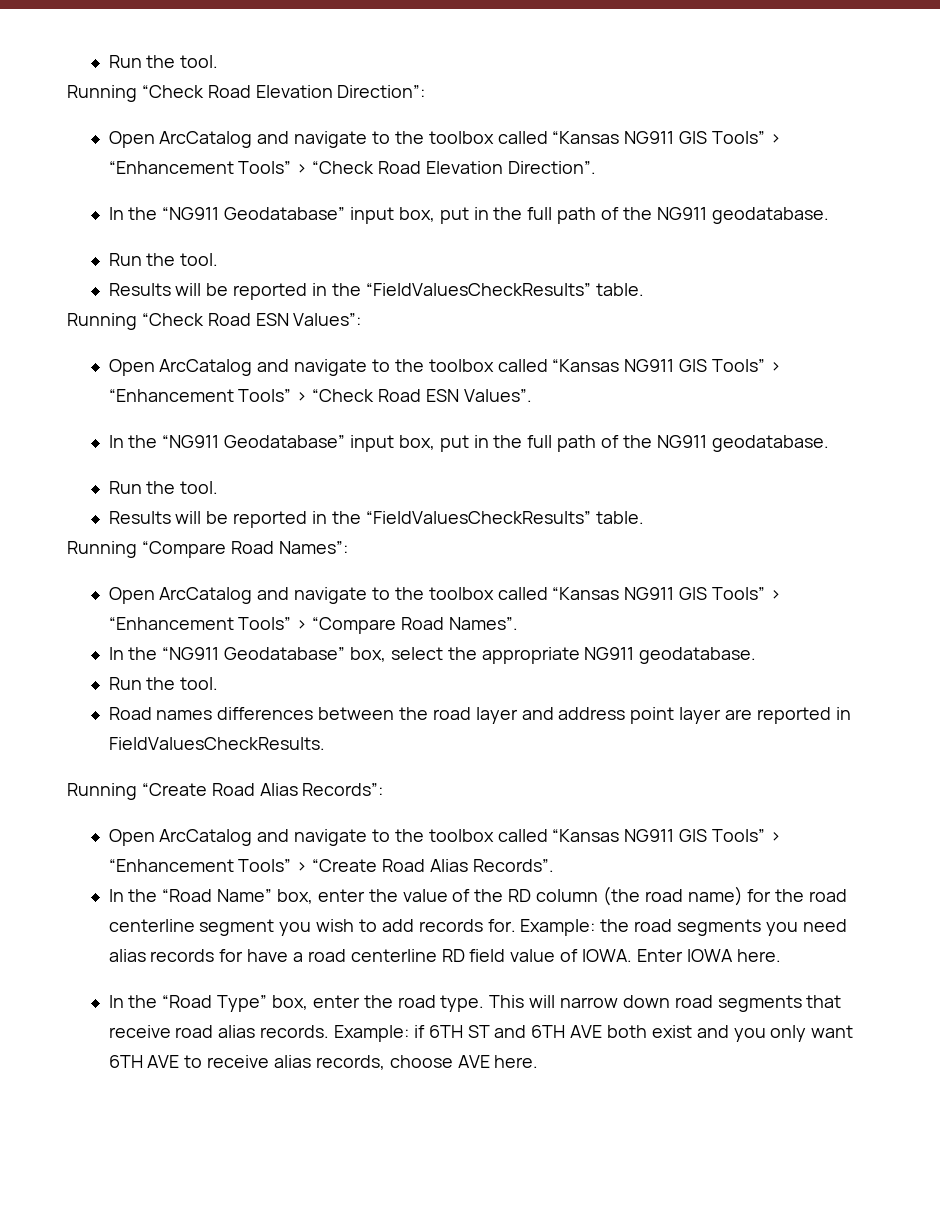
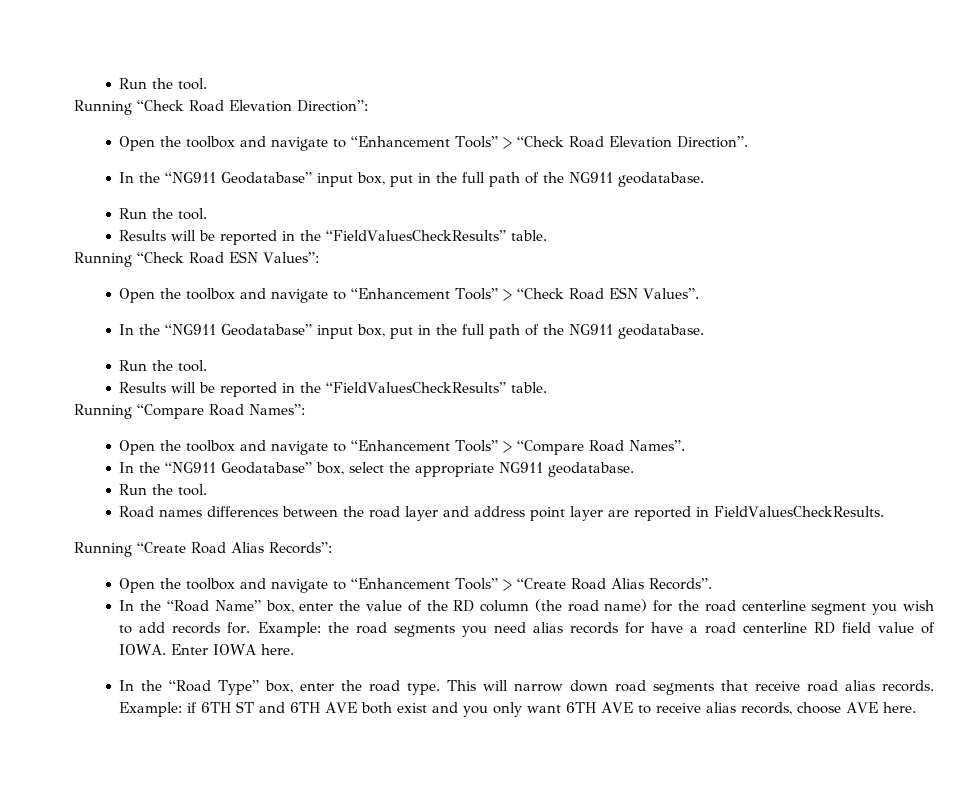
[159,131,781,148] ArcCatalog and navigate to the toolbox called “Kansas NG911 GIS Tools” > -> [160,136,347,151] the toolbox and navigate to
[159,359,781,376] ArcCatalog and navigate to the toolbox called “Kansas NG911 GIS Tools” > -> [160,288,347,303] the toolbox and navigate to
[159,587,781,604] ArcCatalog and navigate to the toolbox called “Kansas NG911 GIS Tools” > -> [160,440,347,455] the toolbox and navigate to
[159,829,781,846] ArcCatalog and navigate to the toolbox called “Kansas NG911 GIS Tools” > -> [160,578,347,593] the toolbox and navigate to

